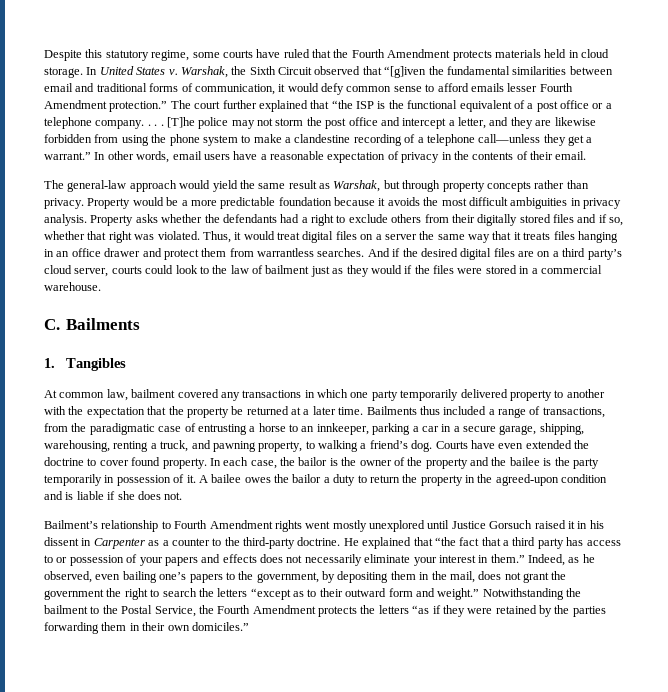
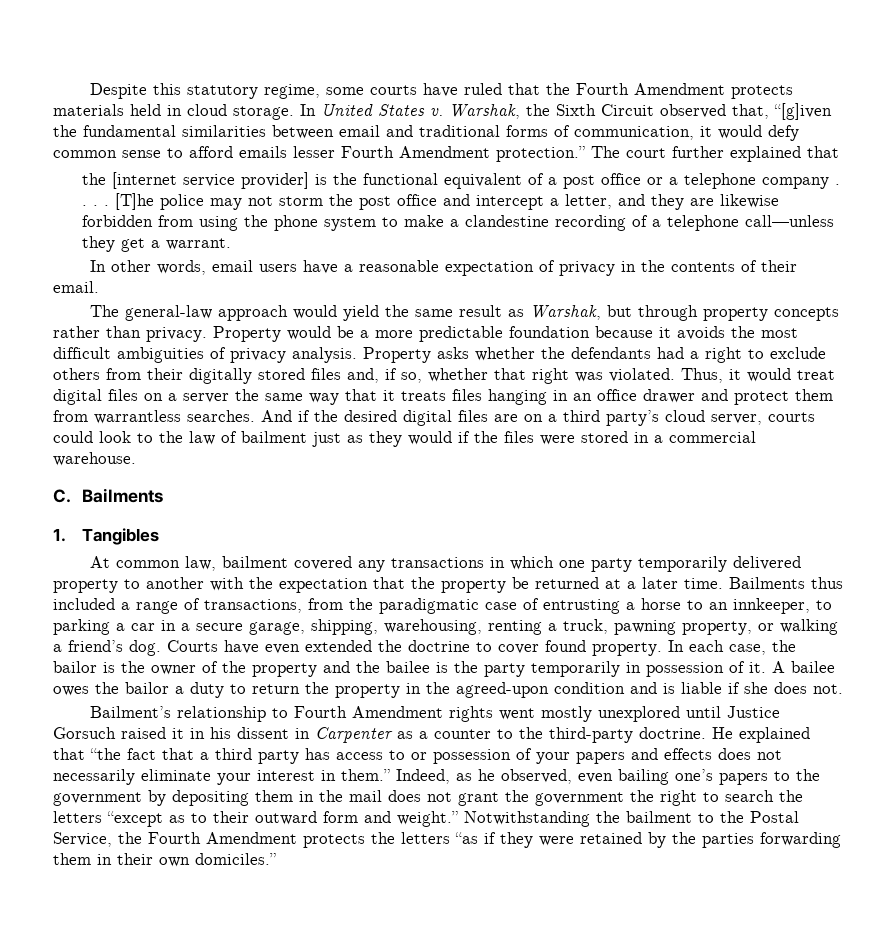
[362,66,382,75] that -> [732,104,769,119] that,
[331,100,374,109] “the ISP -> [81,172,309,189] // the [internet service provider]
[95,120,145,129] company. -> [761,177,840,189] company .
[44,152,91,160] warrant.” -> [165,238,231,250] warrant. //
[570,198,581,206] in -> [210,347,226,359] of
[577,214,597,223] and -> [347,368,379,383] and,
(369, 429) none -> [816,600,832,610] to
[191,440,211,449] and -> (608, 626) none
[305,441,315,449] to -> [758,623,774,631] or
[256,572,319,583] government, -> [53,792,142,806] government
[449,571,475,583] mail, -> [349,790,382,802] mail

